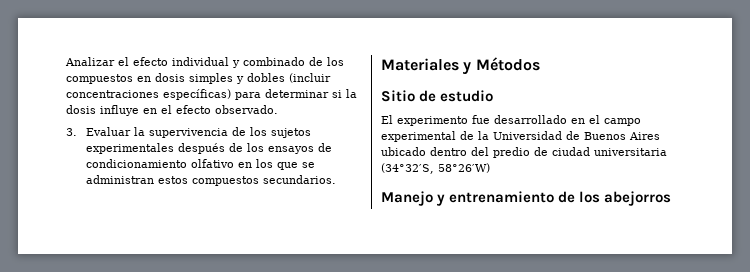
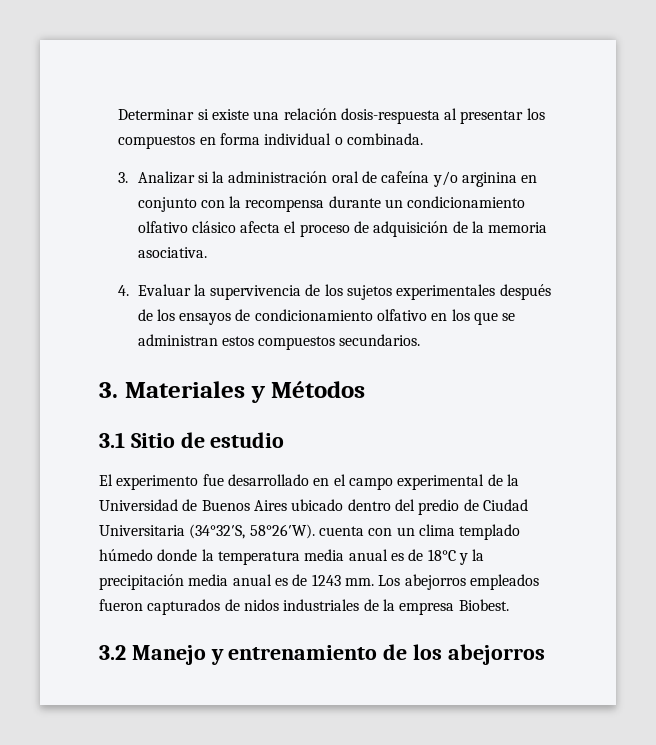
[65,57,345,68] [66,73,332,84] [66,89,358,100] [66,105,279,116] [66,128,78,136] Analizar el efecto individual y combinado de los compuestos en dosis simples y dobles (incluir concentraciones específicas) para determinar si la dosis influye en el efecto observado. // 3. -> [118,108,545,124] [118,133,423,149] [118,171,538,187] [137,196,526,212] [137,221,548,237] [137,247,207,258] [118,285,130,296] Determinar si existe una relación dosis-respuesta al presentar los compuestos en forma individual o combinada. // 3. Analizar si la administración oral de cafeína y/o arginina en conjunto con la recompensa durante un condicionamiento olfativo clásico afecta el proceso de adquisición de la memoria asociativa. // 4.
(337, 179) none -> [99,382,118,398] 3.
(540, 64) none -> [99,432,125,448] 3.1
[552,147,667,156] [381,163,490,174] ciudad universitaria (34°32′S, 58°26′W) // -> [482,499,528,511] [99,524,521,540] [99,549,485,565] [99,574,539,590] [99,599,509,615] [99,645,126,660] Ciudad Universitaria (34°32′S, 58°26′W). cuenta con un clima templado húmedo donde la temperatura media anual es de 18°C y la precipitación media anual es de 1243 mm. Los abejorros empleados fueron capturados de nidos industriales de la empresa Biobest. // 3.2

